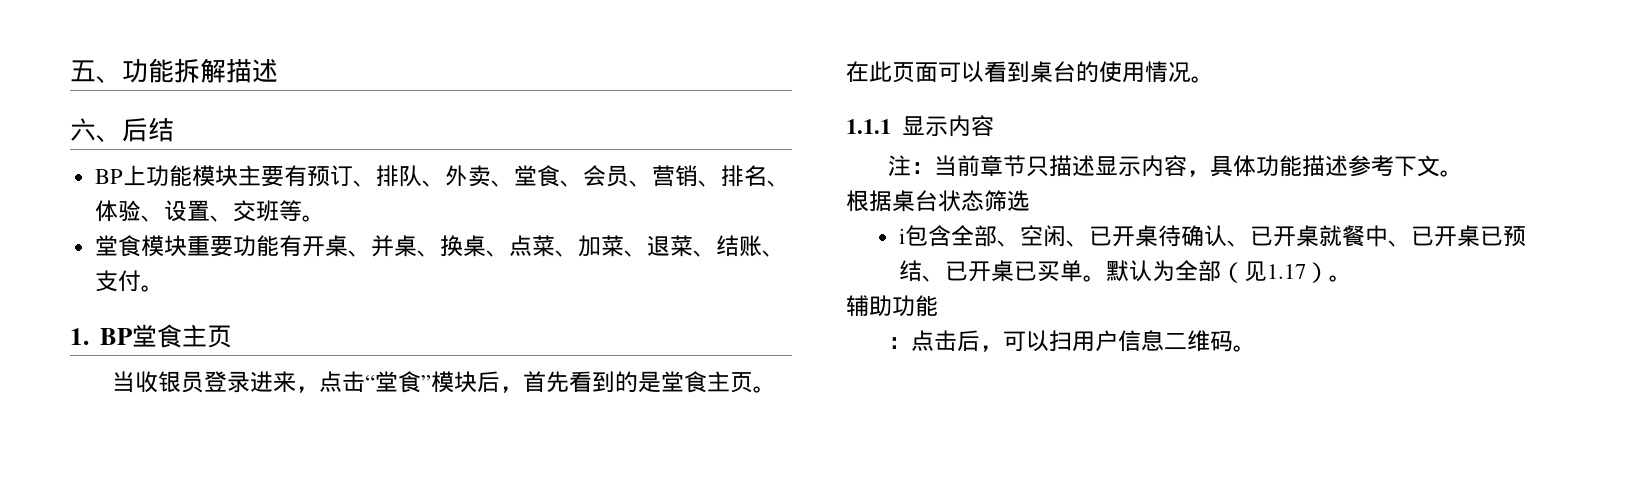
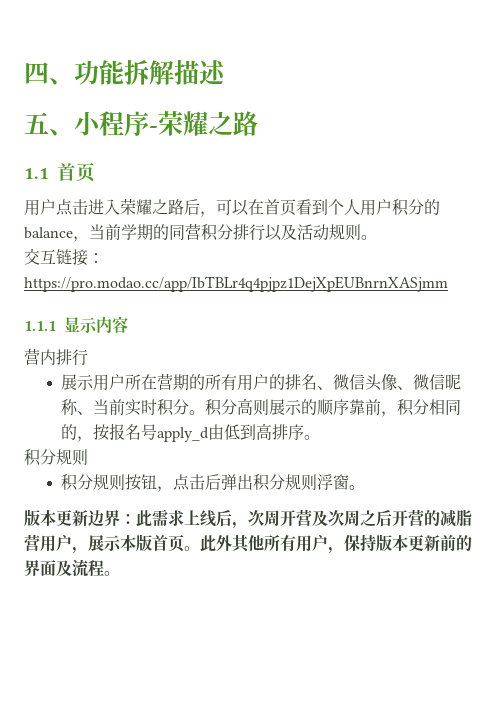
[70,60,96,82] 五 -> [24,62,49,84] 四
[70,117,174,143] [94,165,790,187] [94,200,325,222] [94,235,785,257] [94,270,164,292] [70,324,233,348] [111,371,776,393] [846,61,1214,83] [846,115,995,137] [887,155,1463,177] [846,190,1030,212] [899,225,1527,247] [899,260,1353,283] [846,295,938,317] [887,330,1233,352] 六、后结 // BP上功能模块主要有预订、排队、外卖、堂食、会员、营销、排名、体验、设置、交班等。 // 堂食模块重要功能有开桌、并桌、换桌、点菜、加菜、退菜、结账、支付。 // 1. BP堂食主页 // 当收银员登录进来，点击“堂食”模块后，首先看到的是堂食主页。在此页面可以看到桌台的使用情况。 // 1.1.1显示内容 // 注：当前章节只描述显示内容，具体功能描述参考下文。 // 根据桌台状态筛选 // i包含全部、空闲、已开桌待确认、已开桌就餐中、已开桌已预结、已开桌已买单。默认为全部（见1.17）。 // 辅助功能 // ：点击后，可以扫用户信息二维码 -> [24,111,258,136] [24,162,95,182] [24,198,440,217] [24,223,377,242] [24,248,104,266] [24,276,448,292] [24,316,128,333] [24,348,88,366] [61,373,462,391] [61,398,462,417] [61,423,321,442] [24,449,88,466] [61,474,366,492] [24,509,472,529] [24,534,472,554] [24,559,104,577] 五、小程序-荣耀之路 // 1.1首页 // 用户点击进入荣耀之路后，可以在首页看到个人用户积分的balance，当前学期的同营积分排行以及活动规则。 // 交互链接：https://pro.modao.cc/app/IbTBLr4q4pjpz1DejXpEUBnrnXASjmm // 1.1.1显示内容 // 营内排行 // 展示用户所在营期的所有用户的排名、微信头像、微信昵称、当前实时积分。积分高则展示的顺序靠前，积分相同的，按报名号apply_d由低到高排序。 // 积分规则 // 积分规则按钮，点击后弹出积分规则浮窗。 // 版本更新边界：此需求上线后，次周开营及次周之后开营的减脂营用户，展示本版首页。此外其他所有用户，保持版本更新前的界面及流程

